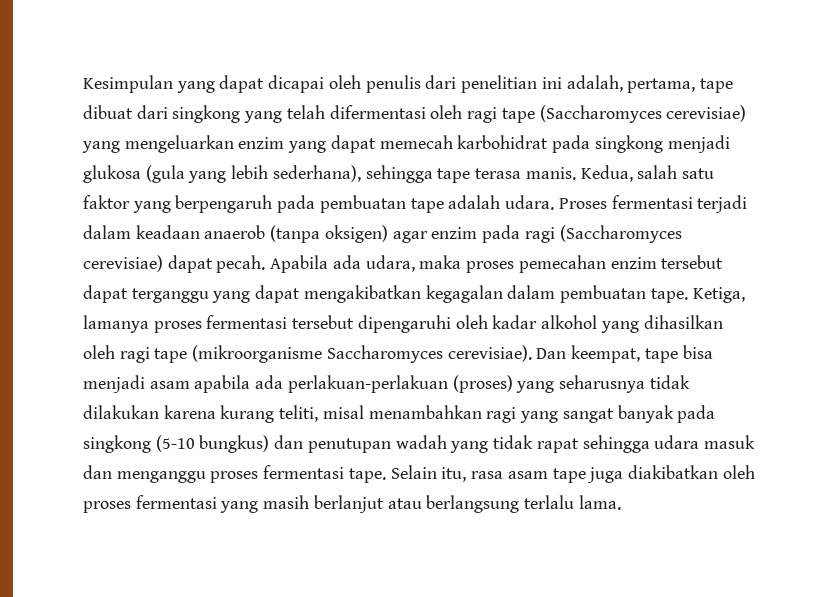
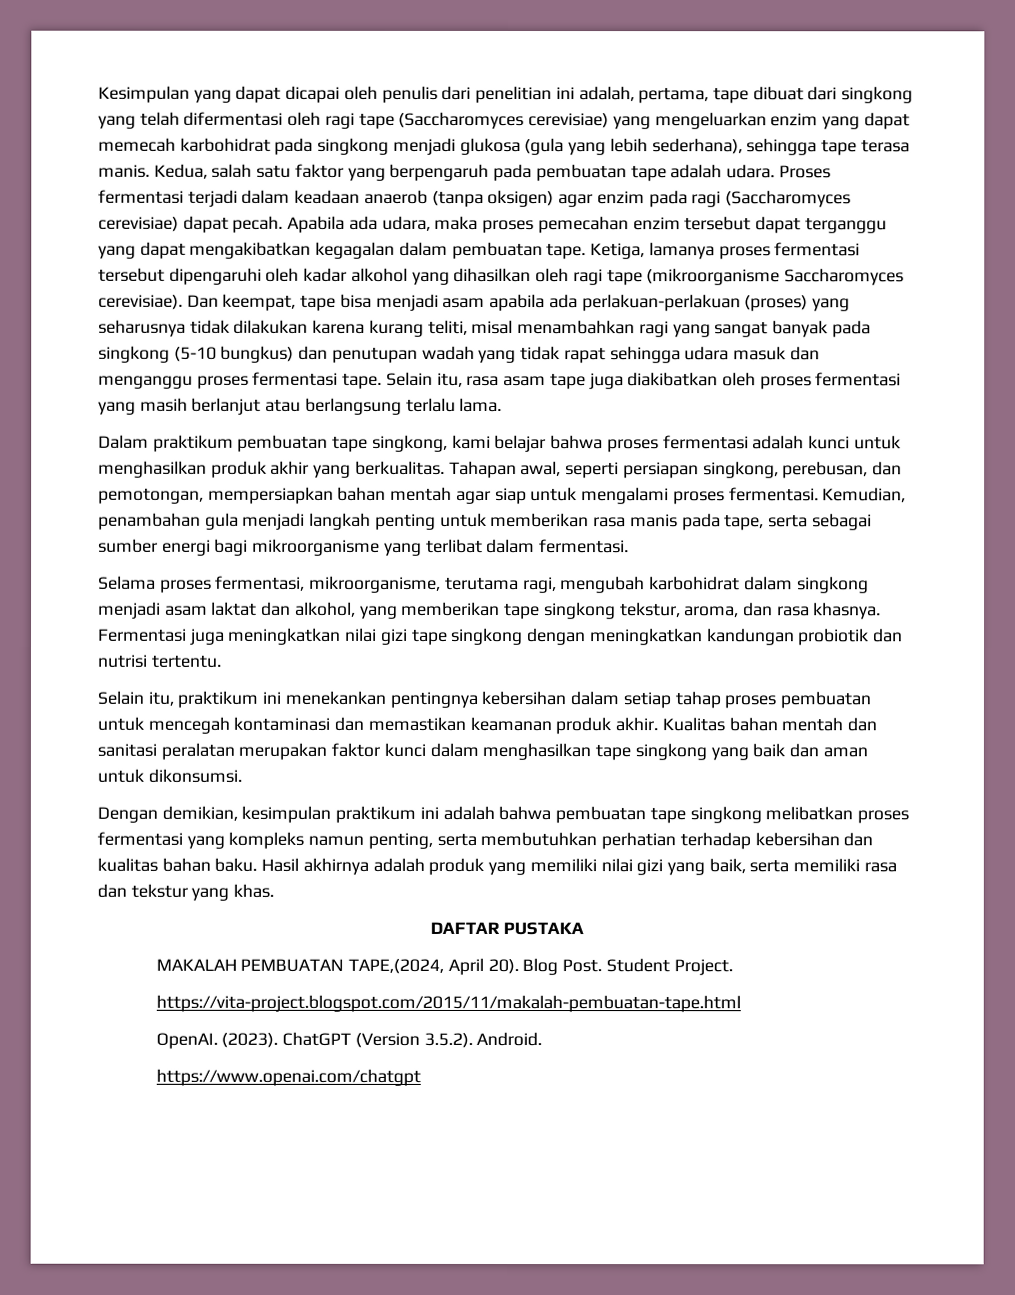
(621, 502) none -> [98,434,901,453] [98,460,902,479] [98,486,907,505] [98,512,872,531] [98,538,630,556] [98,575,869,594] [98,601,882,620] [98,627,903,646] [97,654,221,668] [97,690,871,709] [97,716,877,735] [97,742,868,761] [97,768,242,783] [97,805,909,824] [97,831,874,850] [97,857,897,876] [97,883,275,901] [429,921,585,936] [155,957,733,976] [155,994,741,1013] [155,1031,543,1049] [155,1068,421,1086] // Dalam praktikum pembuatan tape singkong, kami belajar bahwa proses fermentasi adalah kunci untuk menghasilkan produk akhir yang berkualitas. Tahapan awal, seperti persiapan singkong, perebusan, dan pemotongan, mempersiapkan bahan mentah agar siap untuk mengalami proses fermentasi. Kemudian, penambahan gula menjadi langkah penting untuk memberikan rasa manis pada tape, serta sebagai sumber energi bagi mikroorganisme yang terlibat dalam fermentasi. // Selama proses fermentasi, mikroorganisme, terutama ragi, mengubah karbohidrat dalam singkong menjadi asam laktat dan alkohol, yang memberikan tape singkong tekstur, aroma, dan rasa khasnya. Fermentasi juga meningkatkan nilai gizi tape singkong dengan meningkatkan kandungan probiotik dan nutrisi tertentu. // Selain itu, praktikum ini menekankan pentingnya kebersihan dalam setiap tahap proses pembuatan untuk mencegah kontaminasi dan memastikan keamanan produk akhir. Kualitas bahan mentah dan sanitasi peralatan merupakan faktor kunci dalam menghasilkan tape singkong yang baik dan aman untuk dikonsumsi. // Dengan demikian, kesimpulan praktikum ini adalah bahwa pembuatan tape singkong melibatkan proses fermentasi yang kompleks namun penting, serta membutuhkan perhatian terhadap kebersihan dan kualitas bahan baku. Hasil akhirnya adalah produk yang memiliki nilai gizi yang baik, serta memiliki rasa dan tekstur yang khas. // DAFTAR PUSTAKA // MAKALAH PEMBUATAN TAPE,(2024, April 20). Blog Post. Student Project. // https://vita-project.blogspot.com/2015/11/makalah-pembuatan-tape.html // OpenAI. (2023). ChatGPT (Version 3.5.2). Android. // https://www.openai.com/chatgpt

